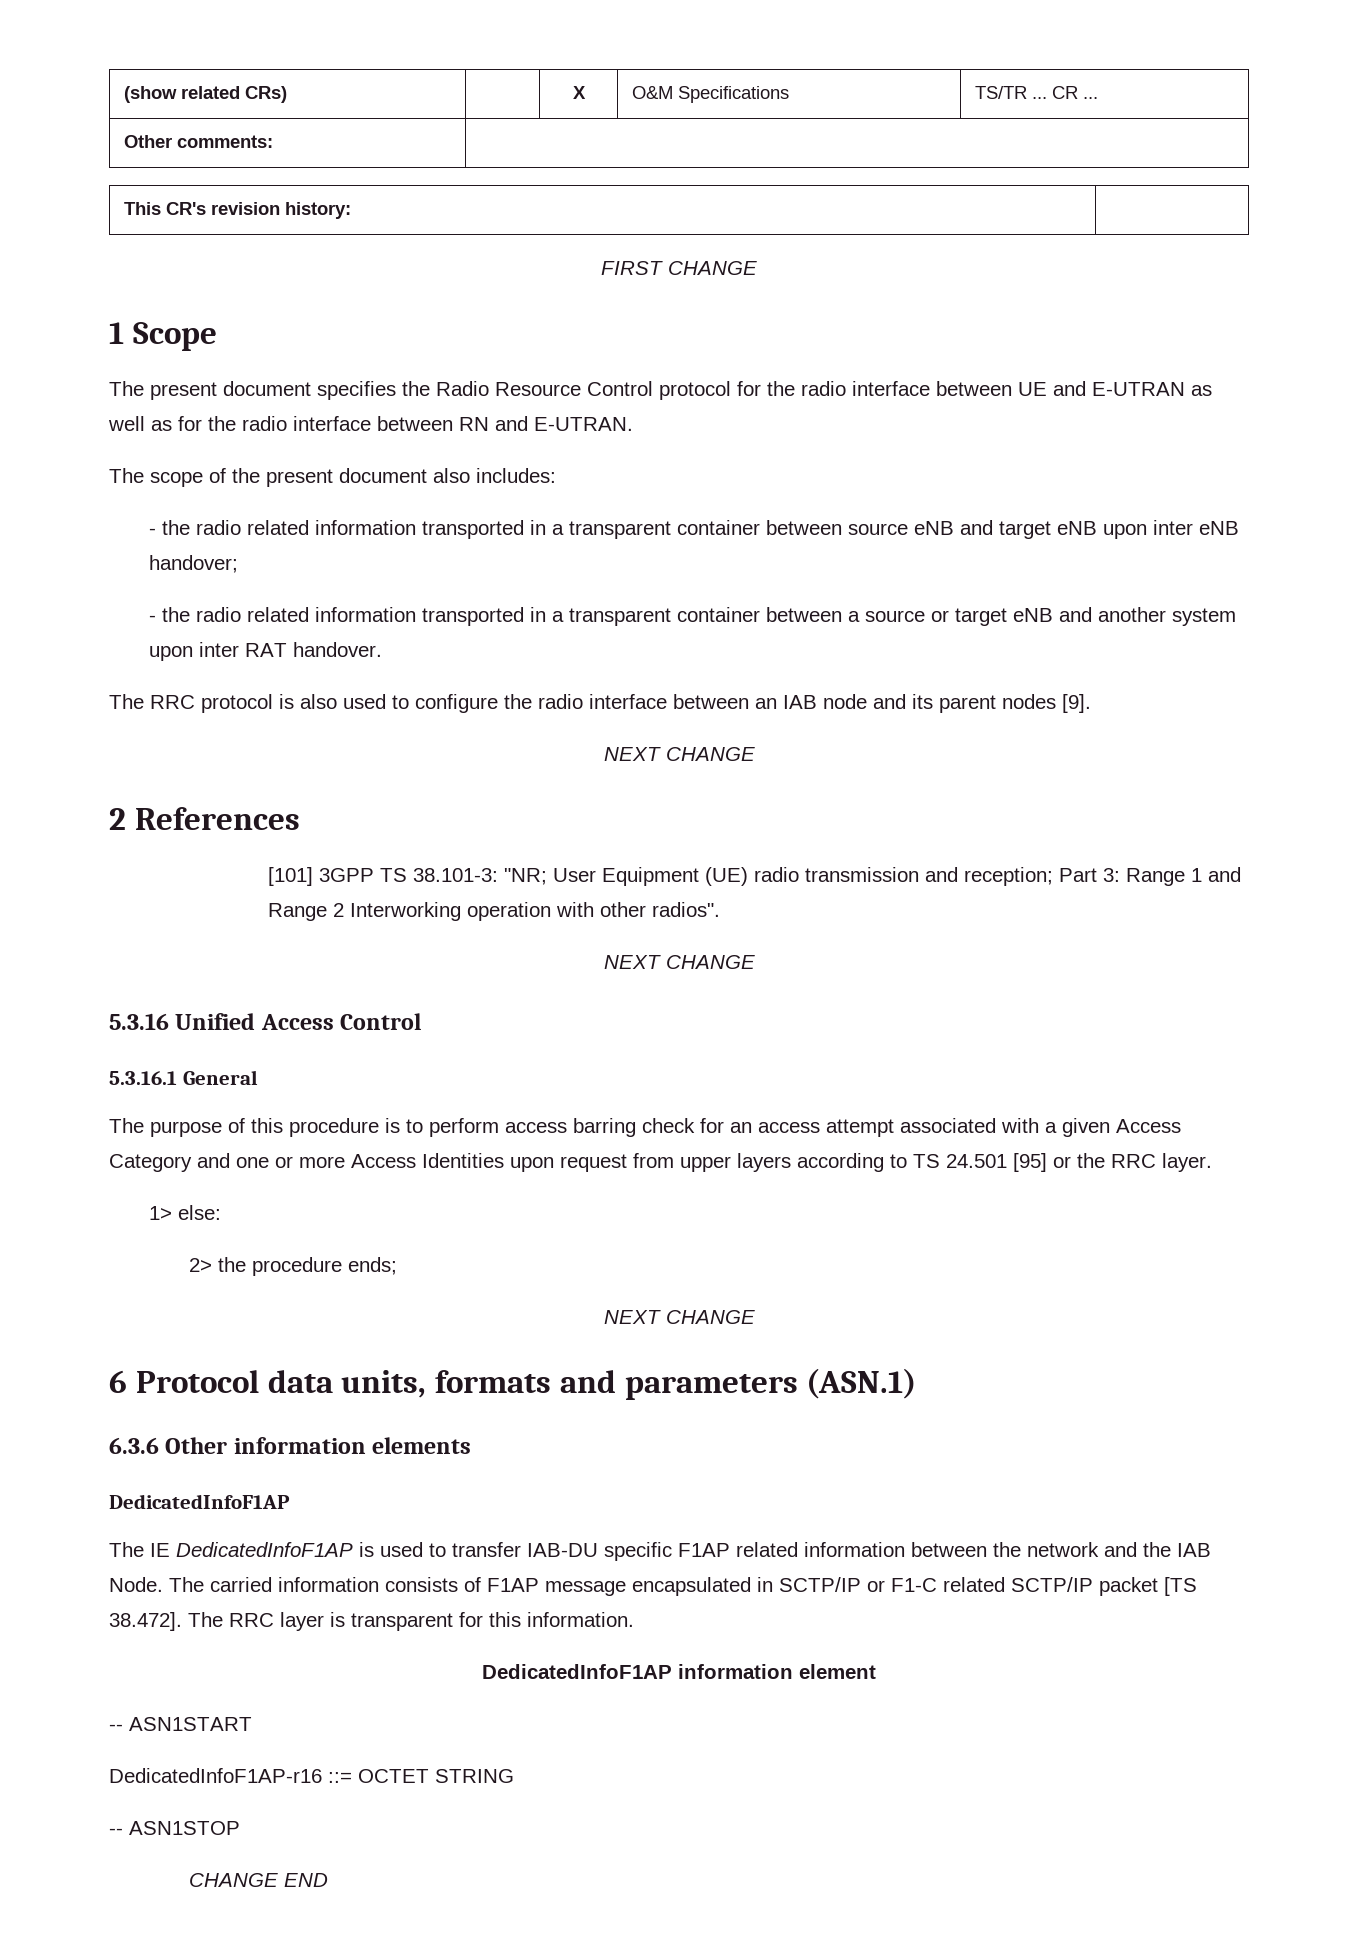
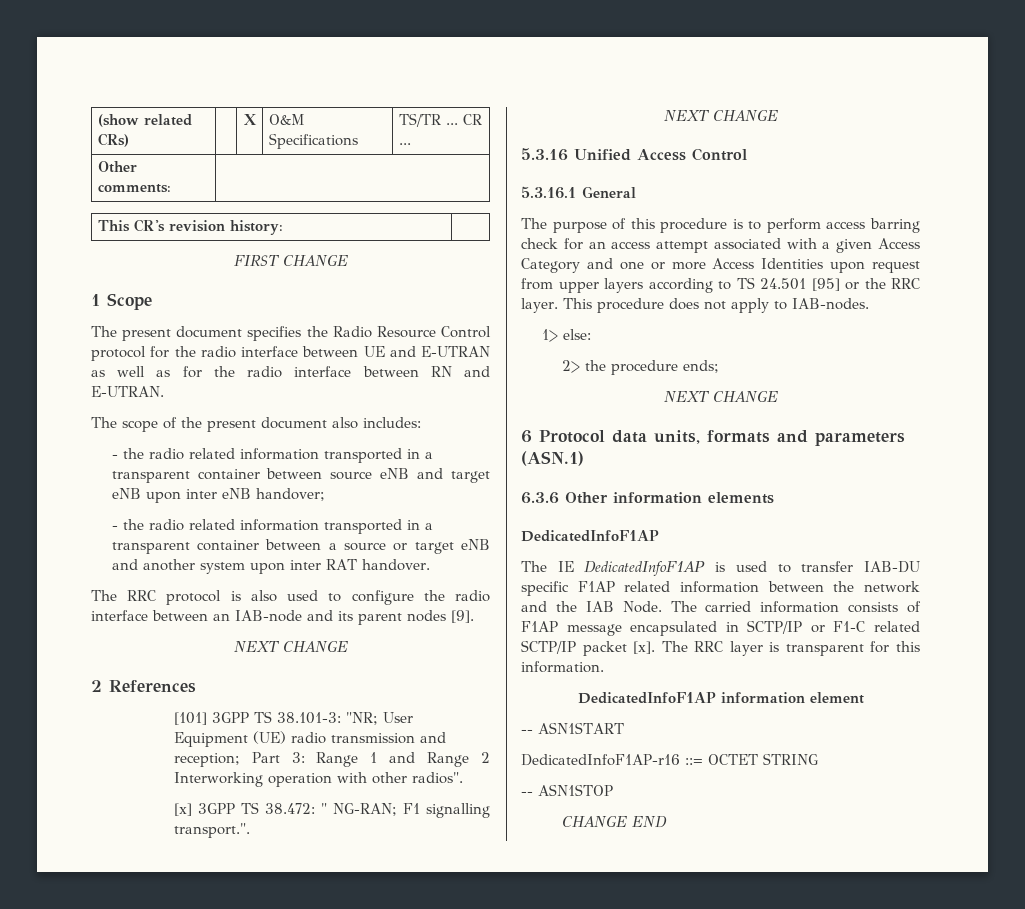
[783,694,867,709] IAB node -> [235,610,302,622] IAB-node
(721, 909) none -> [173,802,490,818] [173,823,250,838] // [x] 3GPP TS 38.472: " NG-RAN; F1 signalling transport.".
(1212, 1162) none -> [562,298,869,313] This procedure does not apply to IAB-nodes.
[1164,1577,1197,1596] [109,1612,182,1631] [TS 38.472]. -> [633,641,656,654] [x].

